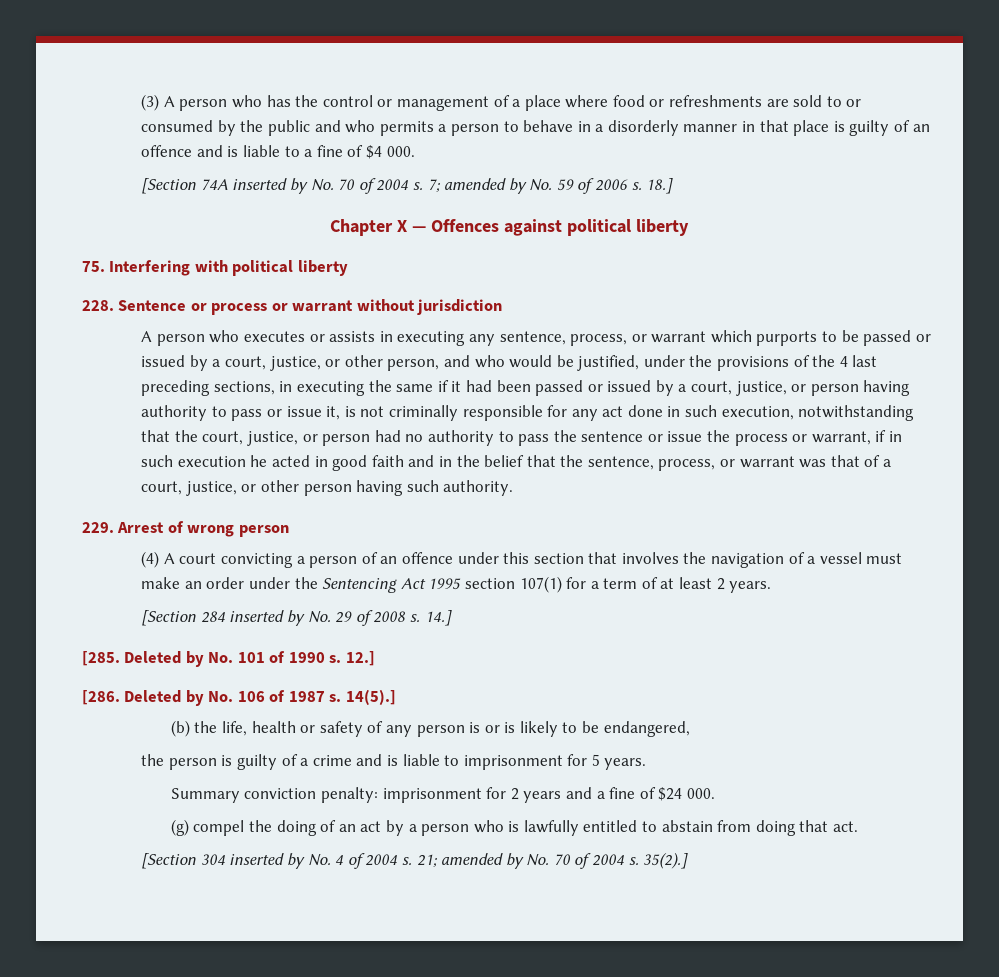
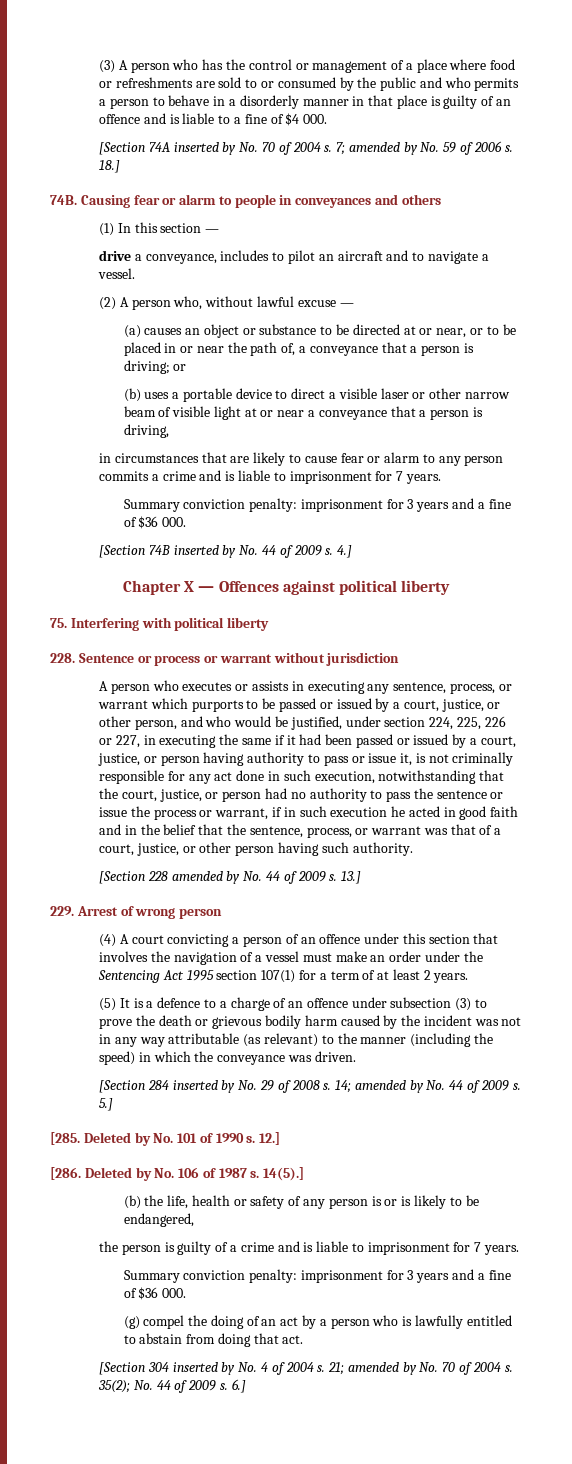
(674, 186) none -> [50,194,441,208] [99,222,220,236] [99,250,489,264] [98,268,136,279] [99,296,354,310] [123,324,516,338] [123,342,474,356] [123,360,187,374] [123,388,510,402] [123,406,483,420] [123,424,169,438] [99,452,504,466] [99,470,441,484] [123,498,511,512] [123,516,187,529] [99,545,353,558] // 74B. Causing fear or alarm to people in conveyances and others // (1) In this section — // drive a conveyance, includes to pilot an aircraft and to navigate a vessel. // (2) A person who, without lawful excuse — // (a) causes an object or substance to be directed at or near, or to be placed in or near the path of, a conveyance that a person is driving; or // (b) uses a portable device to direct a visible laser or other narrow beam of visible light at or near a conveyance that a person is driving, // in circumstances that are likely to cause fear or alarm to any person commits a crime and is liable to imprisonment for 7 years. // Summary conviction penalty: imprisonment for 3 years and a fine of $36 000. // [Section 74B inserted by No. 44 of 2009 s. 4.]
[689,355,878,371] [141,380,275,396] the provisions of the 4 last preceding sections, -> [384,716,506,730] [99,735,140,748] section 224, 225, 226 or 227,
(514, 488) none -> [99,871,362,884] // [Section 228 amended by No. 44 of 2009 s. 13.]
(772, 587) none -> [99,997,487,1011] [99,1015,522,1029] [99,1033,493,1047] [99,1051,356,1065] // (5) It is a defence to a charge of an offence under subsection (3) to prove the death or grievous bodily harm caused by the incident was not in any way attributable (as relevant) to the manner (including the speed) in which the conveyance was driven.
[424,610,452,626] 14.] -> [335,1080,521,1093] [99,1098,114,1111] 14; amended by No. 44 of 2009 s. 5.]
[591,754,647,770] [170,787,683,803] 5 years. // Summary conviction penalty: imprisonment for 2 years and a fine of $24 -> [474,1242,519,1255] [123,1269,511,1283] [123,1287,159,1300] 7 years. // Summary conviction penalty: imprisonment for 3 years and a fine of $36
[643,852,689,869] 35(2).] -> [98,1379,246,1393] 35(2); No. 44 of 2009 s. 6.]

